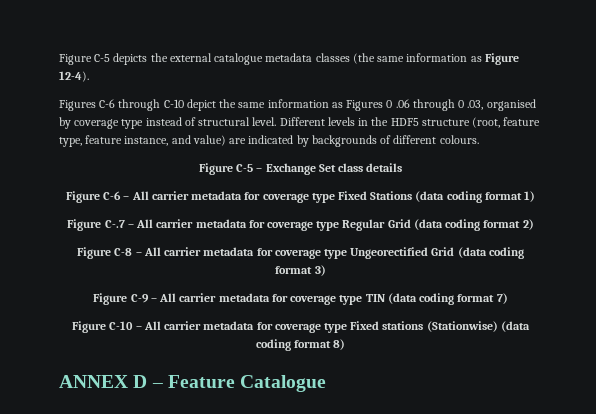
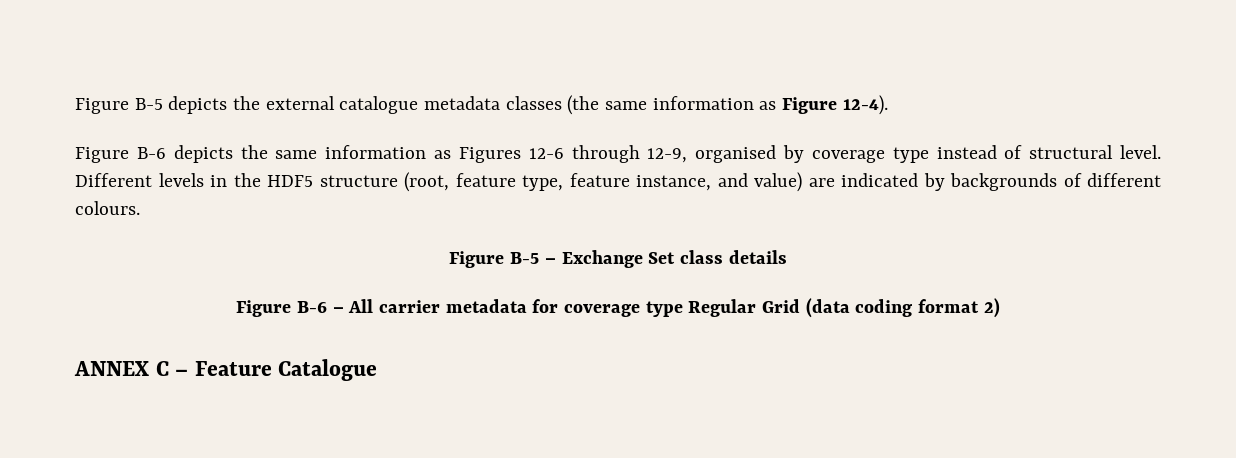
[59,54,111,65] Figure C-5 -> [75,98,163,114] Figure B-5
[59,99,216,111] Figures C-6 through C-10 depict -> [75,145,233,163] Figure B-6 depicts
[386,99,484,111] 0 .06 through 0 .03, -> [528,145,688,163] 12-6 through 12-9,
[236,164,254,172] C-5 -> [510,252,540,264] B-5
[103,191,536,203] [67,219,125,231] C-6 – All carrier metadata for coverage type Fixed Stations (data coding format 1) // Figure C-.7 -> [296,301,327,313] B-6
[77,247,524,259] [275,265,326,276] [93,293,508,305] [72,321,530,333] [255,339,346,351] // Figure C-8 – All carrier metadata for coverage type Ungeorectified Grid (data coding format 3) // Figure C-9 – All carrier metadata for coverage type TIN (data coding format 7) // Figure C-10 – All carrier metadata for coverage type Fixed stations (Stationwise) (data coding format 8) -> (1000, 308) none
[133,375,148,388] D -> [155,361,169,376] C

